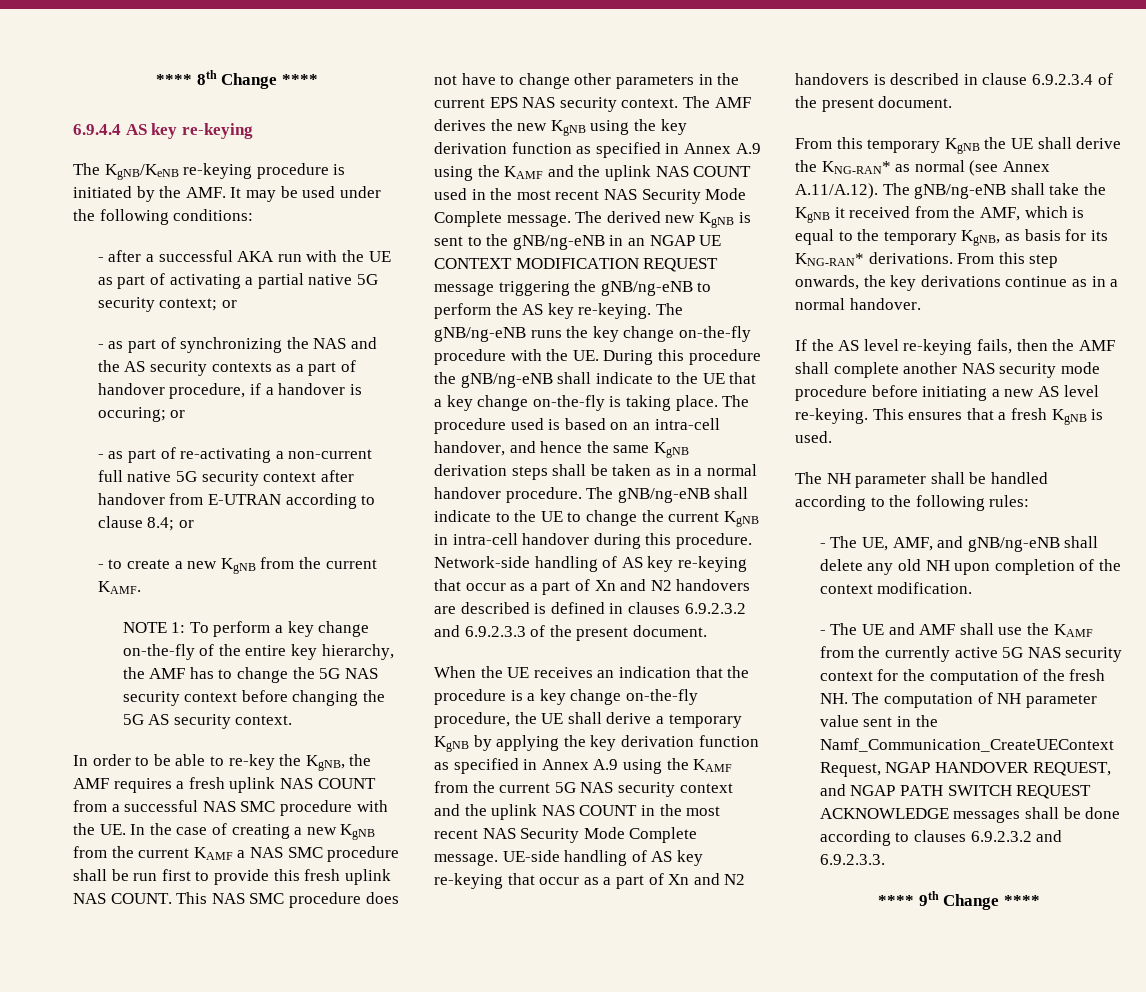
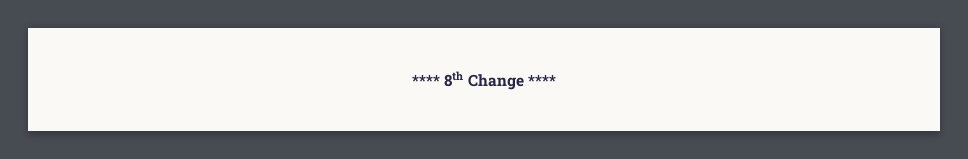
[73,123,253,139] [73,163,346,180] [73,186,381,202] [73,209,254,225] [97,250,391,262] [97,273,378,289] [97,297,237,312] [97,337,377,353] [97,360,356,376] [97,383,362,399] [97,407,186,422] [97,447,373,463] [97,470,354,486] [97,493,376,509] [97,516,194,531] [97,557,377,574] [97,581,141,594] [122,621,370,637] [122,644,394,660] [122,667,378,683] [122,690,385,706] [122,714,293,729] [73,754,372,771] [73,777,376,793] [73,800,388,816] [73,823,376,840] [73,846,400,862] [73,869,391,885] [73,892,399,908] [434,73,740,89] [434,96,751,112] [434,119,687,136] [434,142,761,158] [434,165,752,181] [434,188,747,204] [434,211,751,228] [434,234,722,250] [434,258,719,272] [434,280,712,296] [434,303,683,319] [434,326,751,342] [434,349,761,365] [434,372,757,388] [434,395,750,411] [434,418,720,434] [434,441,689,458] [434,464,757,480] [434,487,749,503] [434,510,759,527] [434,533,752,549] [434,556,747,572] [434,579,751,595] [434,602,746,614] [434,625,707,641] [434,666,750,678] [434,689,698,705] [434,712,742,728] [434,735,759,752] [434,758,733,774] [434,781,733,797] [434,804,721,820] [434,827,698,843] [434,850,703,866] [434,873,746,889] [795,73,1113,85] [795,96,953,112] [795,137,1122,154] [795,160,1050,176] [795,183,1106,199] [795,206,1085,223] [795,229,1108,246] [795,252,1059,268] [795,275,1119,291] [795,298,921,310] [795,339,1115,355] [795,362,1100,378] [795,385,1099,401] [795,408,1104,425] [795,431,832,443] [795,472,1048,488] [795,495,1030,511] [819,536,1099,552] [819,559,1121,575] [819,582,973,594] [819,623,1093,637] [819,646,1123,662] [819,669,1106,685] [819,692,1097,708] [819,715,938,727] [819,738,1114,752] [819,762,1111,777] [819,784,1092,799] [819,807,1121,823] [819,830,1063,846] [819,854,885,865] [878,891,1040,910] // 6.9.4.4 AS key re-keying // The KgNB/KeNB re-keying procedure is initiated by the AMF. It may be used under the following conditions: // - after a successful AKA run with the UE as part of activating a partial native 5G security context; or // - as part of synchronizing the NAS and the AS security contexts as a part of handover procedure, if a handover is occuring; or // - as part of re-activating a non-current full native 5G security context after handover from E-UTRAN according to clause 8.4; or // - to create a new KgNB from the current KAMF. // NOTE 1: To perform a key change on-the-fly of the entire key hierarchy, the AMF has to change the 5G NAS security context before changing the 5G AS security context. // In order to be able to re-key the KgNB, the AMF requires a fresh uplink NAS COUNT from a successful NAS SMC procedure with the UE. In the case of creating a new KgNB from the current KAMF a NAS SMC procedure shall be run first to provide this fresh uplink NAS COUNT. This NAS SMC procedure does not have to change other parameters in the current EPS NAS security context. The AMF derives the new KgNB using the key derivation function as specified in Annex A.9 using the KAMF and the uplink NAS COUNT used in the most recent NAS Security Mode Complete message. The derived new KgNB is sent to the gNB/ng-eNB in an NGAP UE CONTEXT MODIFICATION REQUEST message triggering the gNB/ng-eNB to perform the AS key re-keying. The gNB/ng-eNB runs the key change on-the-fly procedure with the UE. During this procedure the gNB/ng-eNB shall indicate to the UE that a key change on-the-fly is taking place. The procedure used is based on an intra-cell handover, and hence the same KgNB derivation steps shall be taken as in a normal handover procedure. The gNB/ng-eNB shall indicate to the UE to change the current KgNB in intra-cell handover during this procedure. Network-side handling of AS key re-keying that occur as a part of Xn and N2 handovers are described is defined in clauses 6.9.2.3.2 and 6.9.2.3.3 of the present document. // When the UE receives an indication that the procedure is a key change on-the-fly procedure, the UE shall derive a temporary KgNB by applying the key derivation function as specified in Annex A.9 using the KAMF from the current 5G NAS security context and the uplink NAS COUNT in the most recent NAS Security Mode Complete message. UE-side handling of AS key re-keying that occur as a part of Xn and N2 handovers is described in clause 6.9.2.3.4 of the present document. // From this temporary KgNB the UE shall derive the KNG-RAN* as normal (see Annex A.11/A.12). The gNB/ng-eNB shall take the KgNB it received from the AMF, which is equal to the temporary KgNB, as basis for its KNG-RAN* derivations. From this step onwards, the key derivations continue as in a normal handover. // If the AS level re-keying fails, then the AMF shall complete another NAS security mode procedure before initiating a new AS level re-keying. This ensures that a fresh KgNB is used. // The NH parameter shall be handled according to the following rules: // - The UE, AMF, and gNB/ng-eNB shall delete any old NH upon completion of the context modification. // - The UE and AMF shall use the KAMF from the currently active 5G NAS security context for the computation of the fresh NH. The computation of NH parameter value sent in the Namf_Communication_CreateUEContext Request, NGAP HANDOVER REQUEST, and NGAP PATH SWITCH REQUEST ACKNOWLEDGE messages shall be done according to clauses 6.9.2.3.2 and 6.9.2.3.3. // **** 9th Change **** -> (556, 80) none

